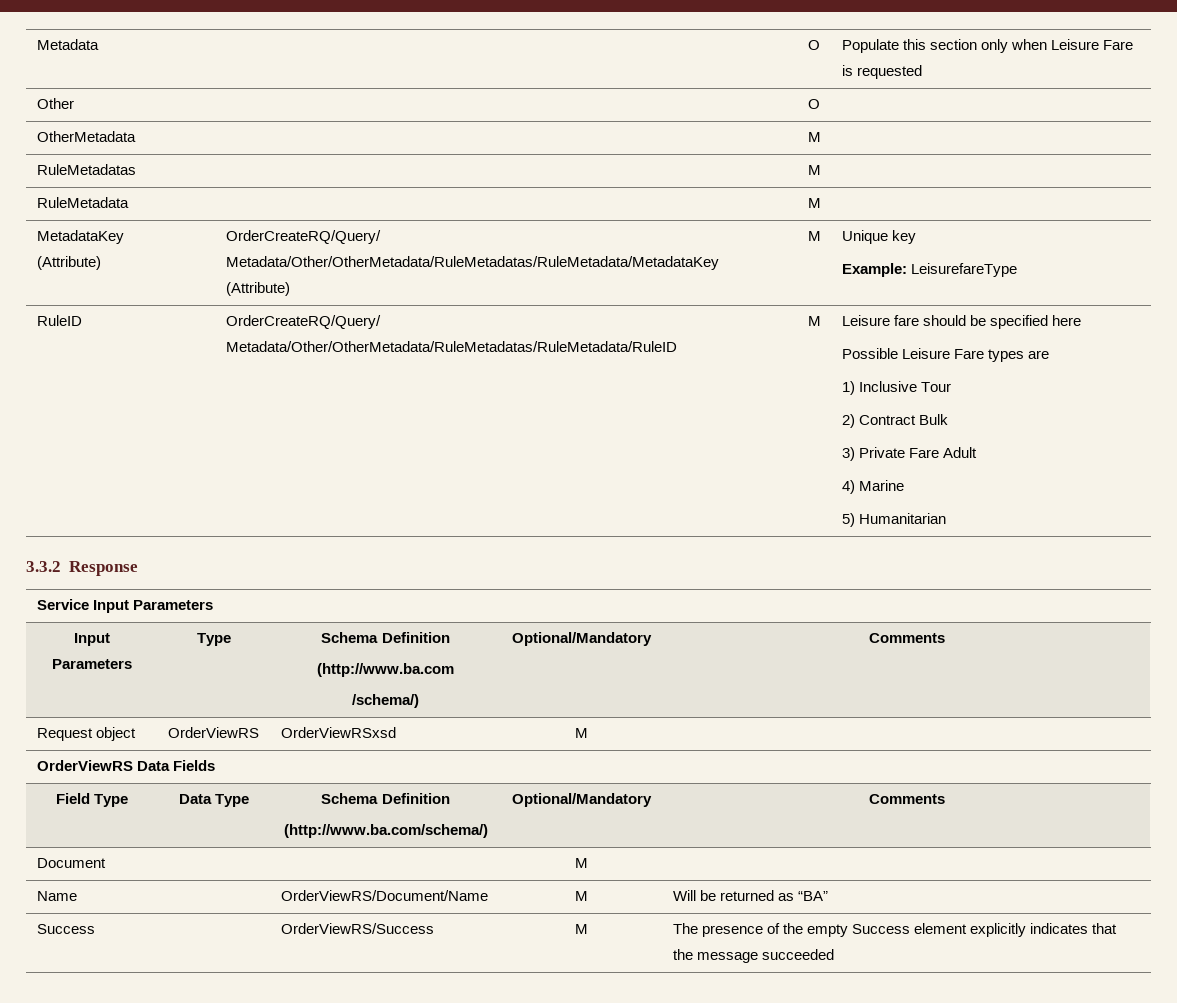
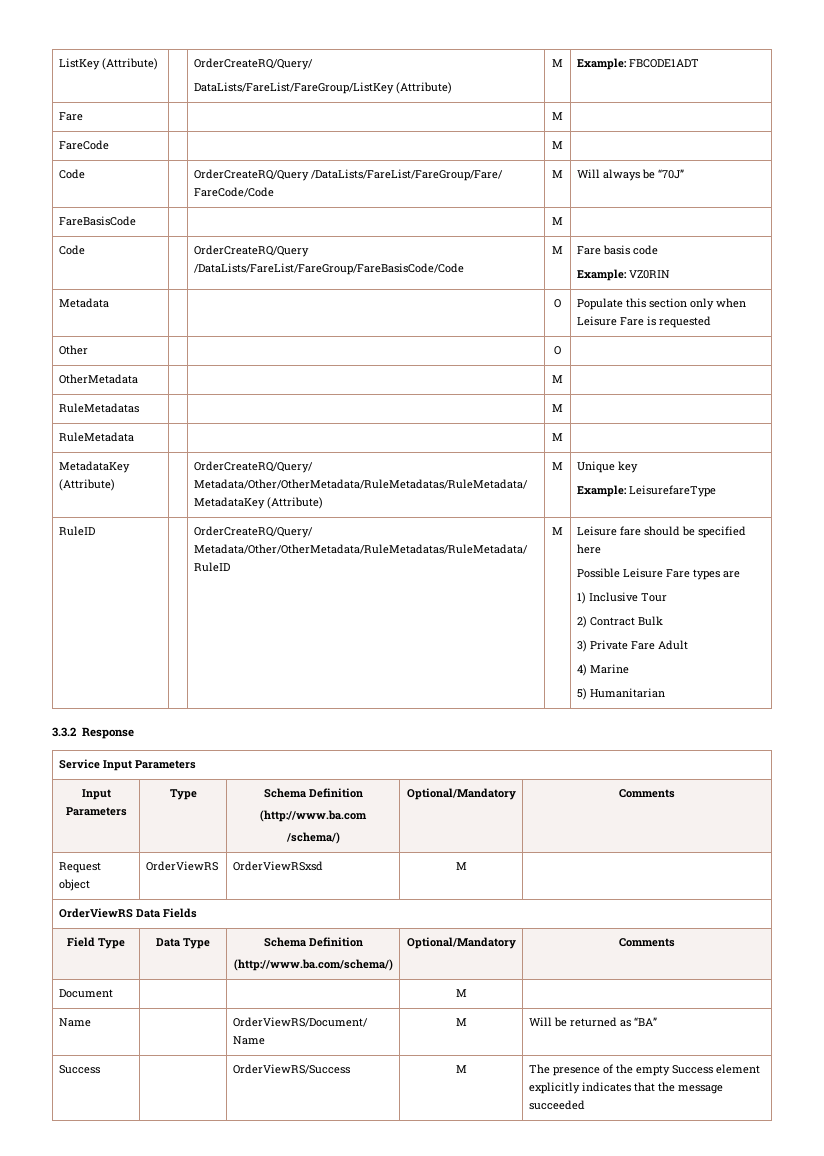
(36, 44) none -> [58,58,158,70] [193,58,313,70] [193,82,452,94] [552,59,563,67] [576,58,699,70] [58,112,83,121] [552,112,563,120] [58,140,109,150] [552,141,563,149] [58,169,85,179] [193,169,503,181] [193,187,274,197] [552,170,563,178] [576,169,684,181] [58,216,136,226] [552,217,563,225] [58,245,85,255] [193,245,309,257] [193,263,464,275] [552,246,563,254] [576,245,658,255] [576,269,670,281] ListKey (Attribute) | | OrderCreateRQ/Query/ // DataLists/FareList/FareGroup/ListKey (Attribute) | M | Example: FBCODE1ADT // Fare | | | M | // FareCode | | | M | // Code | | OrderCreateRQ/Query /DataLists/FareList/FareGroup/Fare/ FareCode/Code | M | Will always be “70J” // FareBasisCode | | | M | // Code | | OrderCreateRQ/Query /DataLists/FareList/FareGroup/FareBasisCode/Code | M | Fare basis code // Example: VZ0RIN //

